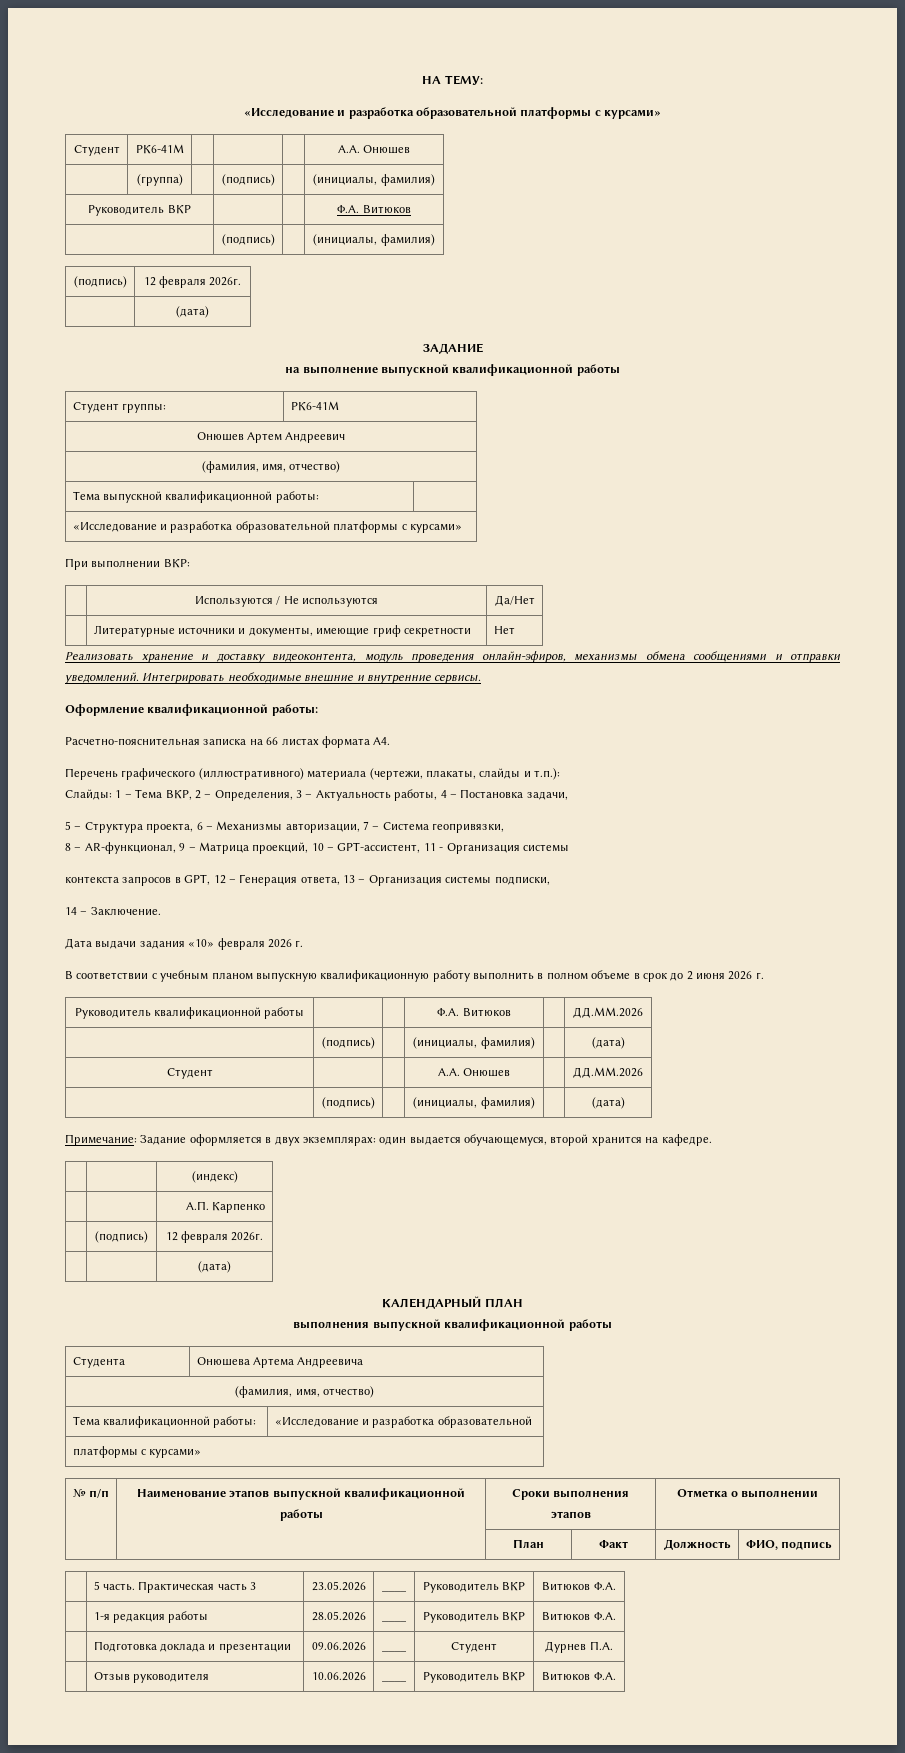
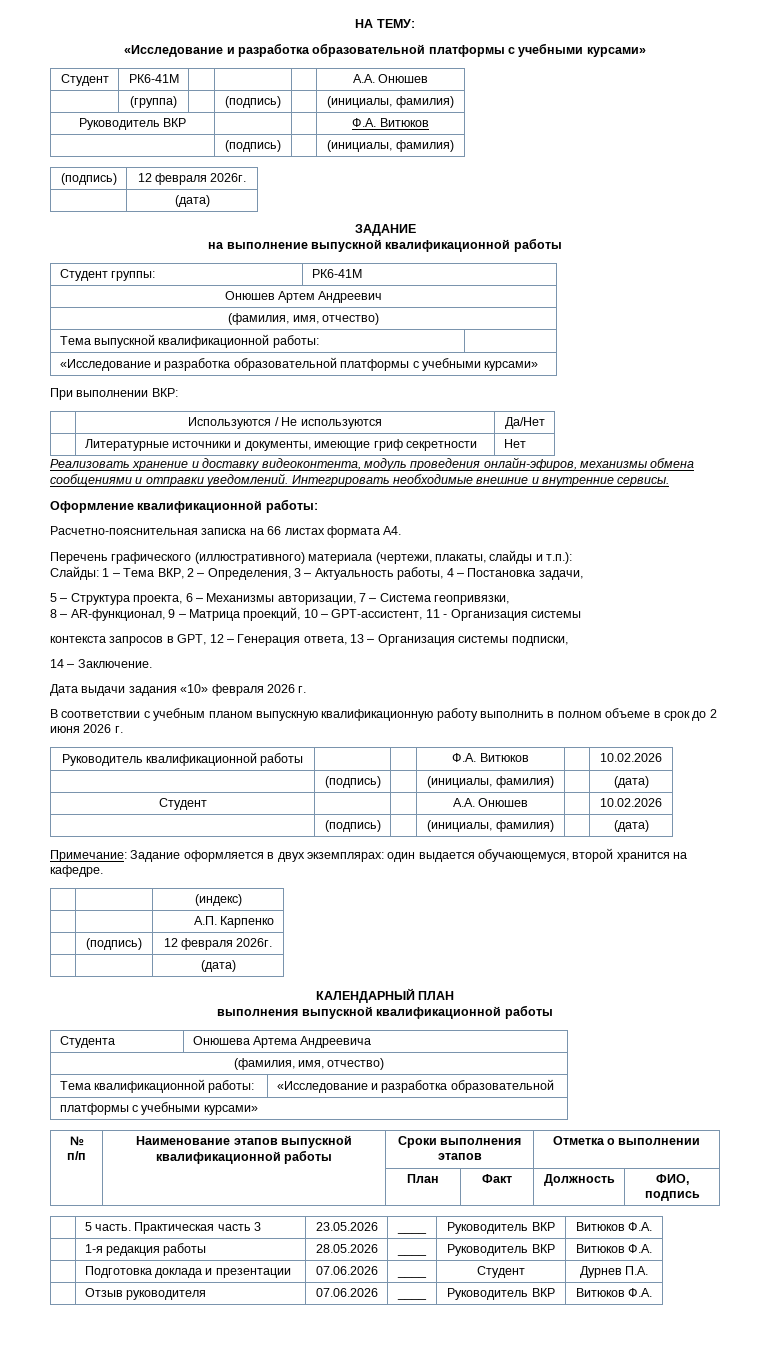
(601, 113) none -> [518,43,584,57] учебными
(407, 527) none -> [421,358,481,371] учебными
[573,1007,643,1018] ДД.ММ.2026 -> [600,753,662,762] 10.02.2026
[573,1067,643,1078] ДД.ММ.2026 -> [600,798,662,807] 10.02.2026
(147, 1452) none -> [141,1102,201,1115] учебными
[311,1642,366,1651] 09.06.2026 -> [315,1266,378,1275] 07.06.2026
[311,1672,366,1681] 10.06.2026 -> [315,1288,378,1297] 07.06.2026

